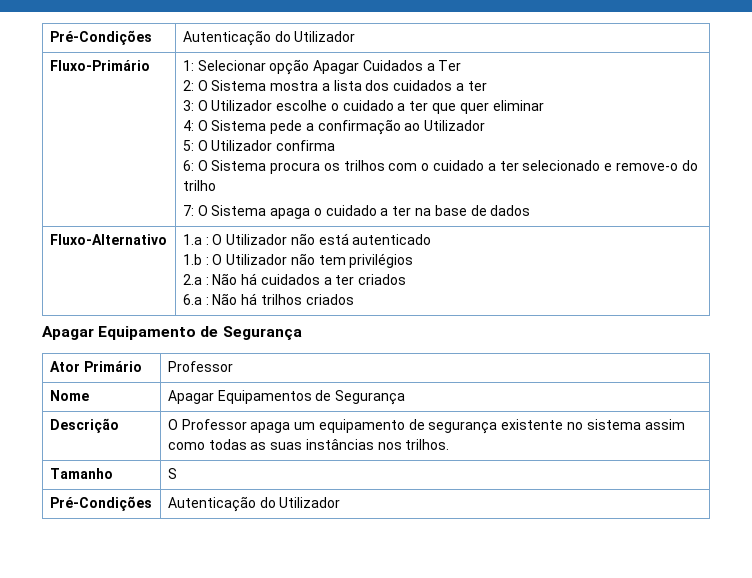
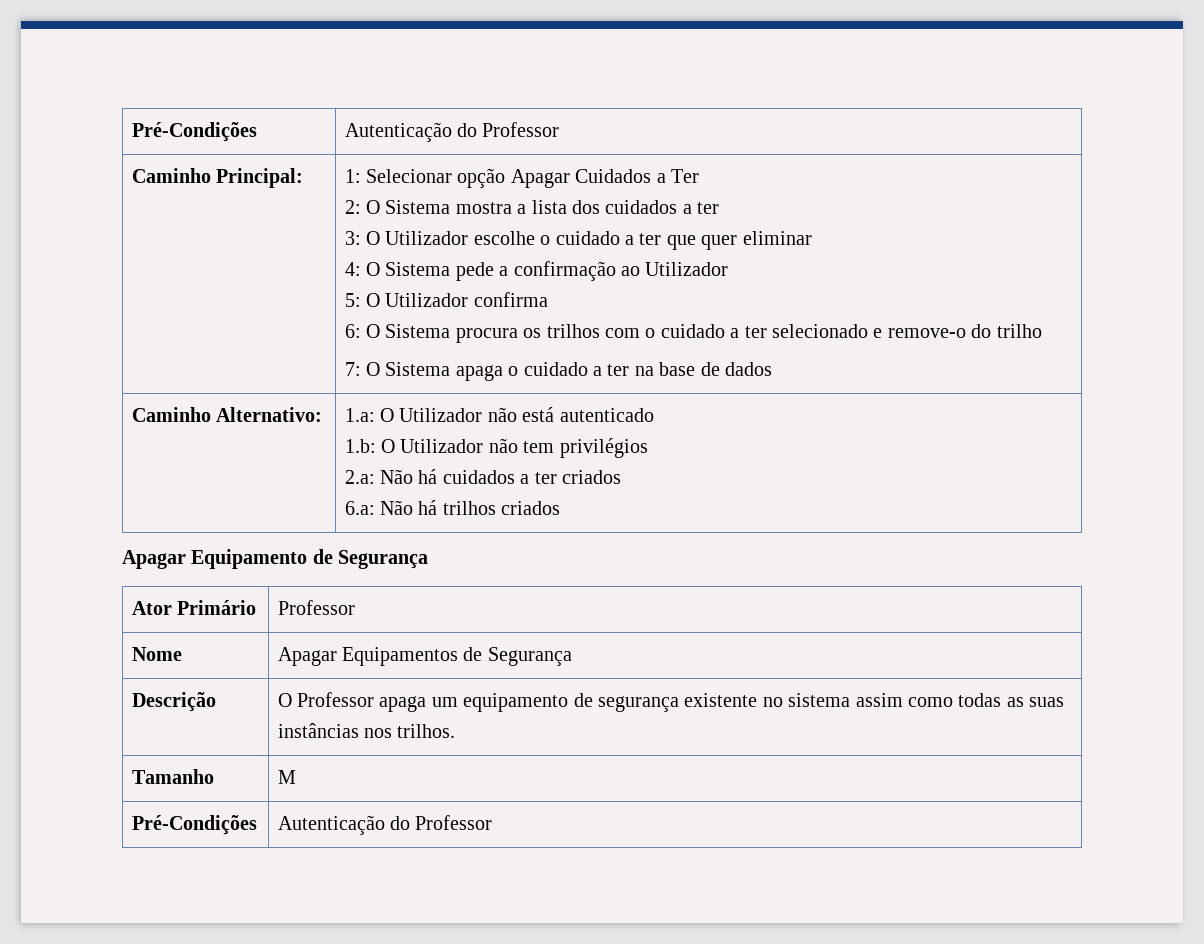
[49,30,152,45] [182,30,356,46] [49,60,150,71] Pré-Condições | Autenticação do Utilizador // Fluxo-Primário -> [131,122,257,142] [344,122,560,142] [131,168,304,188] Pré-Condições | Autenticação do Professor // Caminho Principal:
[49,234,167,245] [182,234,209,245] Fluxo-Alternativo | 1.a : -> [131,407,323,422] [344,408,375,422] Caminho Alternativo: | 1.a:
[182,254,209,265] 1.b : -> [344,439,376,453] 1.b:
[182,274,209,285] 2.a : -> [344,470,375,484] 2.a:
[182,294,209,305] 6.a : -> [344,501,375,515] 6.a:
[167,468,177,479] [49,496,152,511] [167,496,341,512] S // Pré-Condições | Autenticação do Utilizador -> [277,770,296,784] [131,815,257,835] [277,815,493,835] M // Pré-Condições | Autenticação do Professor

